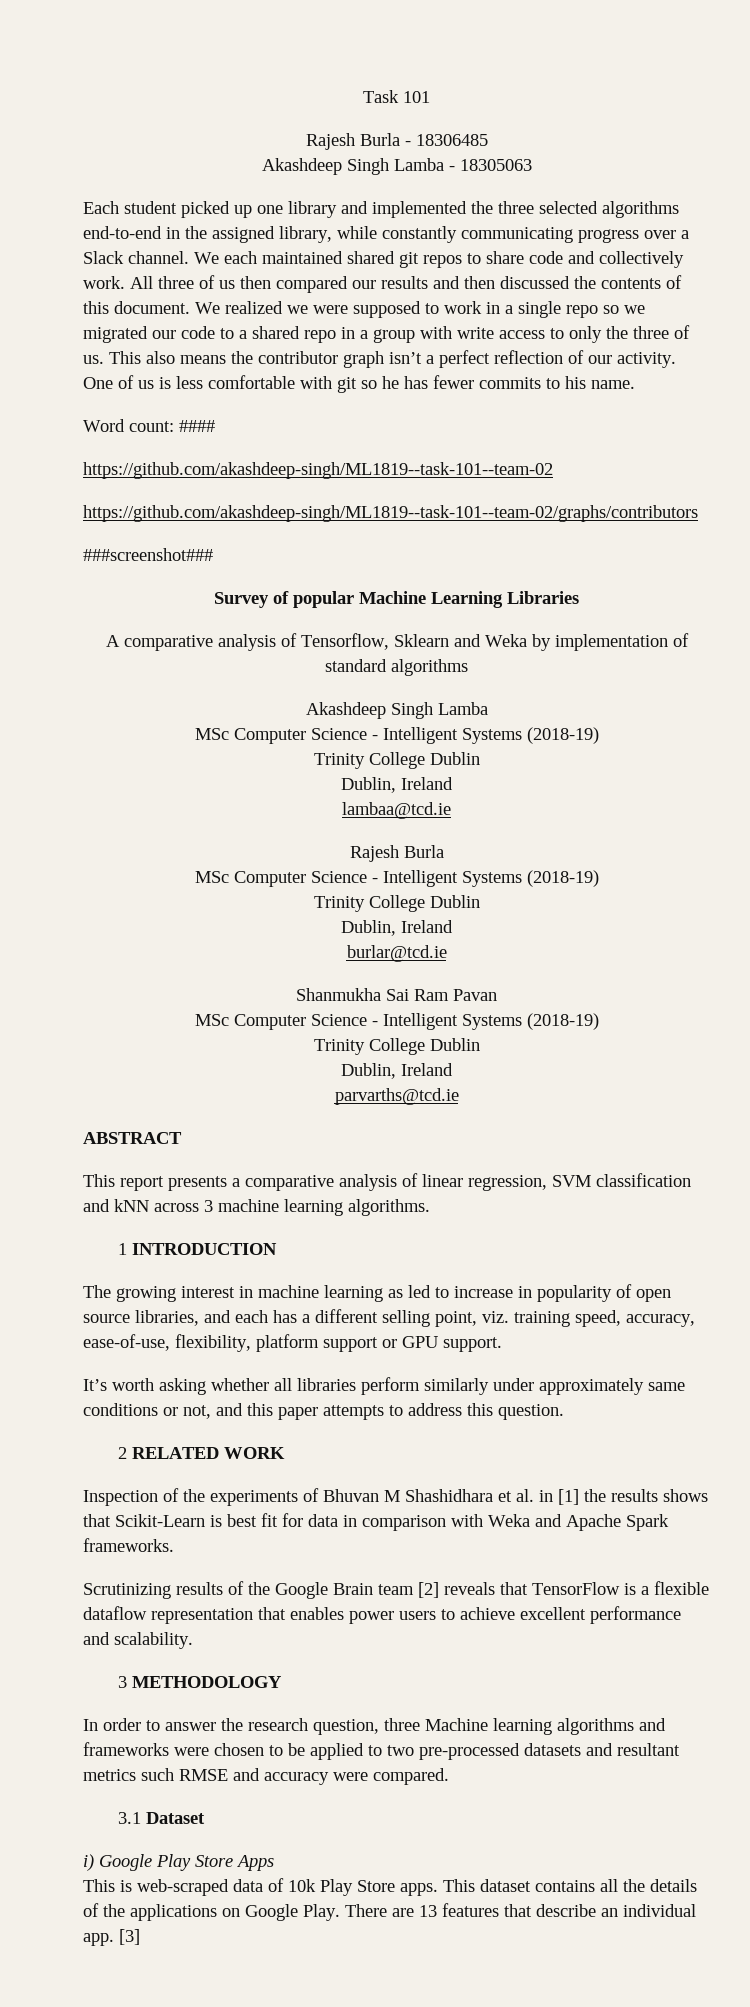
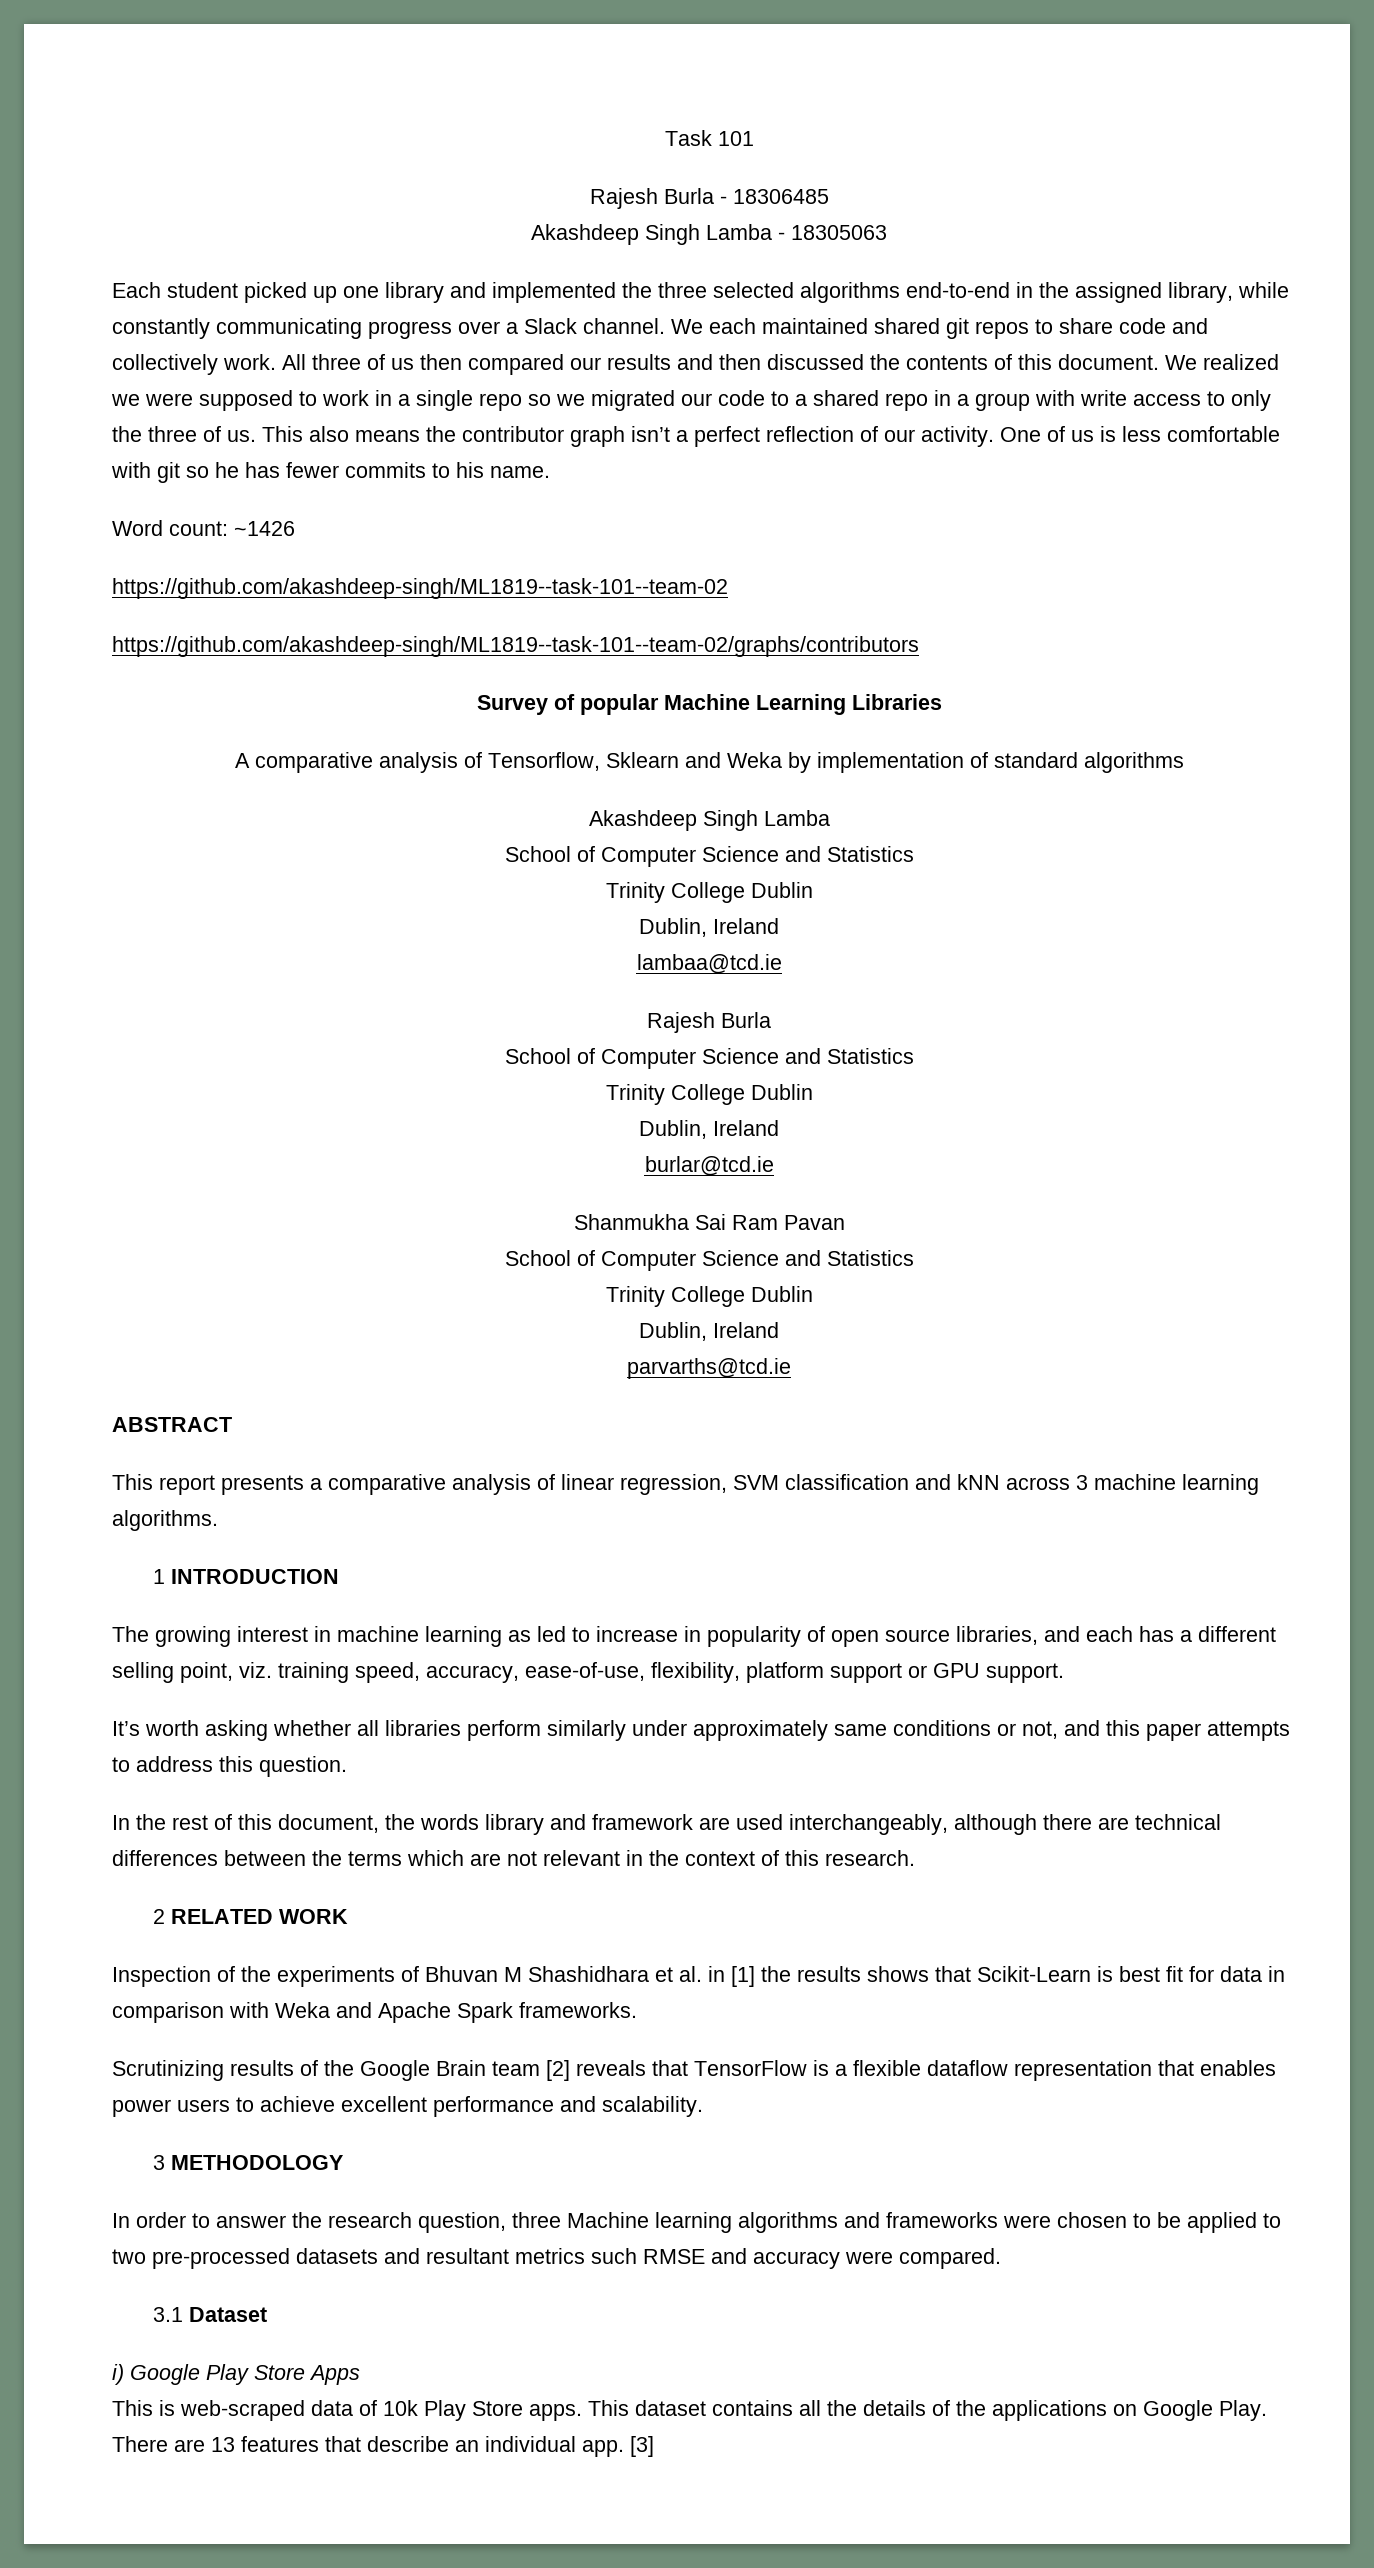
[179,420,215,432] #### -> [234,521,295,536] ~1426
[83,548,213,561] // ###screenshot### -> (919, 646) none
[194,727,599,744] MSc Computer Science - Intelligent Systems (2018-19) -> [504,846,914,867] School of Computer Science and Statistics
[194,870,599,887] MSc Computer Science - Intelligent Systems (2018-19) -> [504,1048,914,1069] School of Computer Science and Statistics
[194,1013,599,1030] MSc Computer Science - Intelligent Systems (2018-19) -> [504,1250,914,1271] School of Computer Science and Statistics
(564, 1412) none -> [112,1814,1221,1835] [112,1850,915,1866] // In the rest of this document, the words library and framework are used interchangeably, although there are technical differences between the terms which are not relevant in the context of this research.

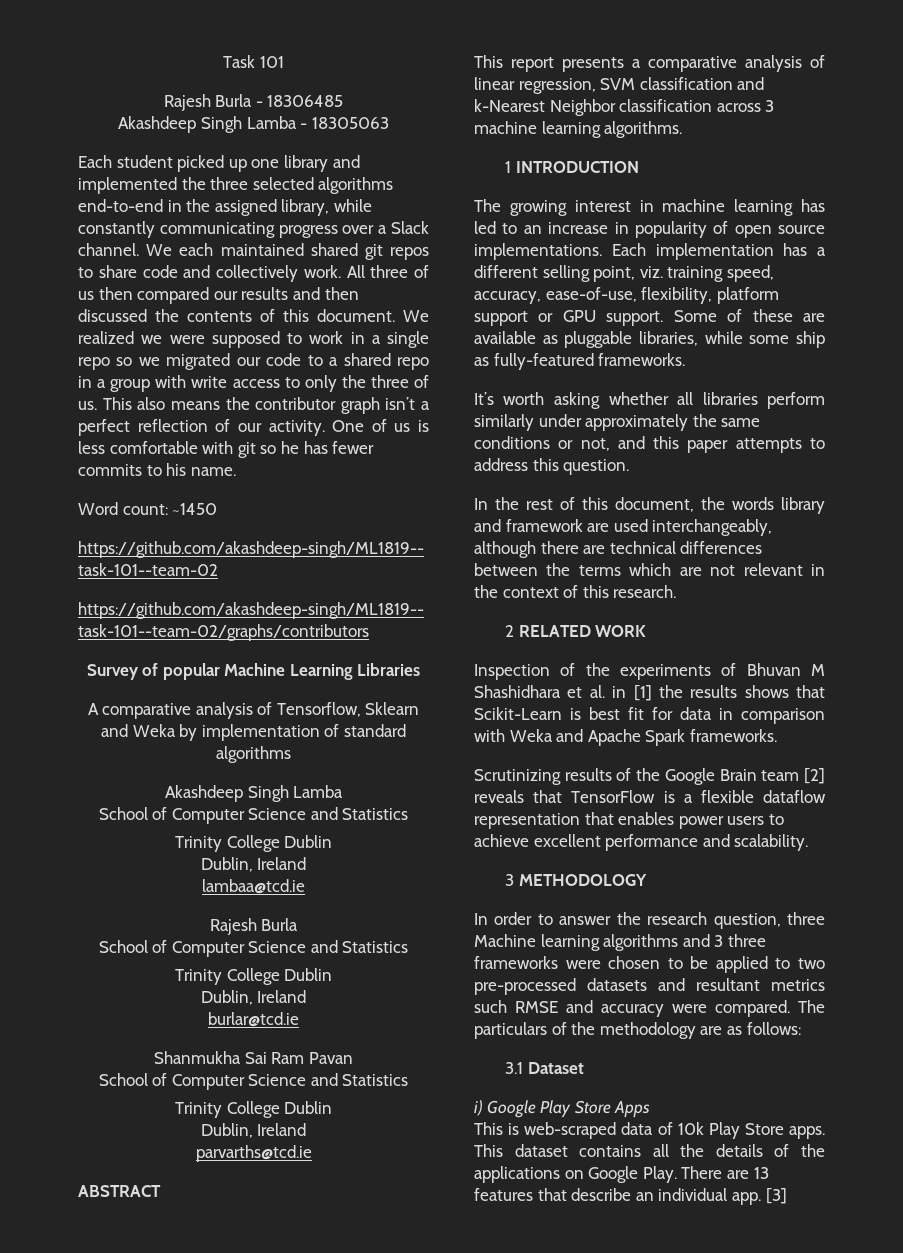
[234,521,295,536] ~1426 -> [172,503,218,515] ~1450
[957,1474,1000,1490] kNN -> [474,99,713,116] k-Nearest Neighbor classification
[508,1630,531,1642] as -> [801,199,825,212] has
(590, 1634) none -> [523,225,542,234] an
[956,1626,1133,1645] libraries, and each -> [474,243,774,260] implementations. Each implementation
(1064, 1673) none -> [673,309,825,322] [474,331,825,348] [474,353,686,370] Some of these are available as pluggable libraries, while some ship as fully-featured frameworks.
(828, 1730) none -> [692,414,717,427] the
(880, 2220) none -> [714,934,766,947] 3 three
(1001, 2258) none -> [798,1000,825,1013] [474,1022,801,1039] The particulars of the methodology are as follows:

